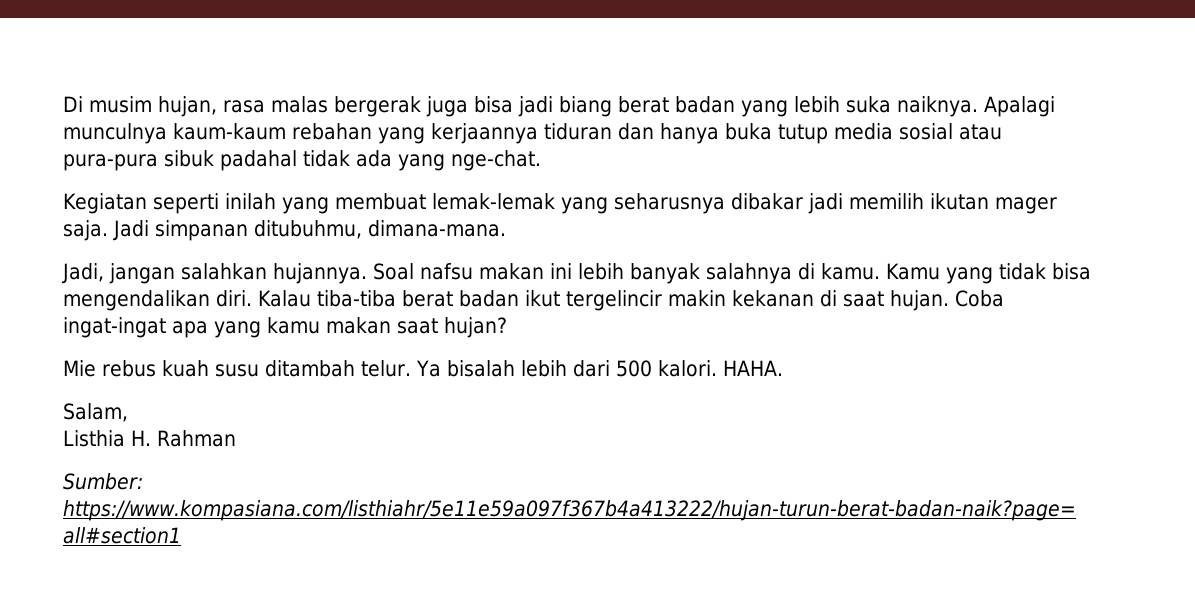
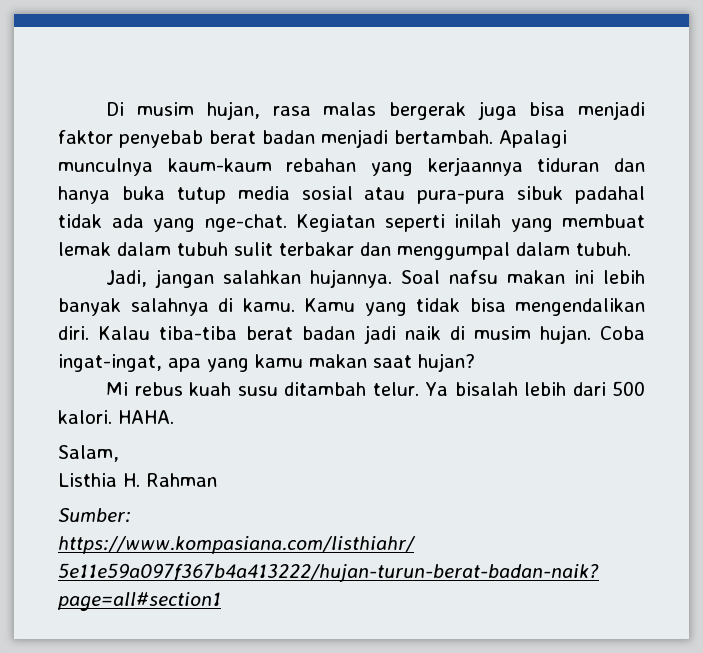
[518,96,978,117] jadi biang berat badan yang lebih suka naiknya. -> [578,101,646,120] [58,129,493,148] menjadi faktor penyebab berat badan menjadi bertambah.
(541, 160) // -> (287, 223) none
[431,193,1057,214] [63,220,506,241] lemak-lemak yang seharusnya dibakar jadi memilih ikutan mager saja. Jadi simpanan ditubuhmu, dimana-mana. -> [58,242,631,260] lemak dalam tubuh sulit terbakar dan menggumpal dalam tubuh.
[525,290,884,311] ikut tergelincir makin kekanan di saat -> [363,325,531,344] jadi naik di musim
[63,317,166,338] ingat-ingat -> [58,354,162,372] ingat-ingat,
[63,360,96,377] Mie -> [106,382,129,396] Mi

